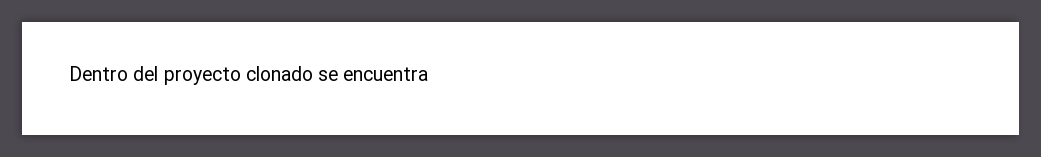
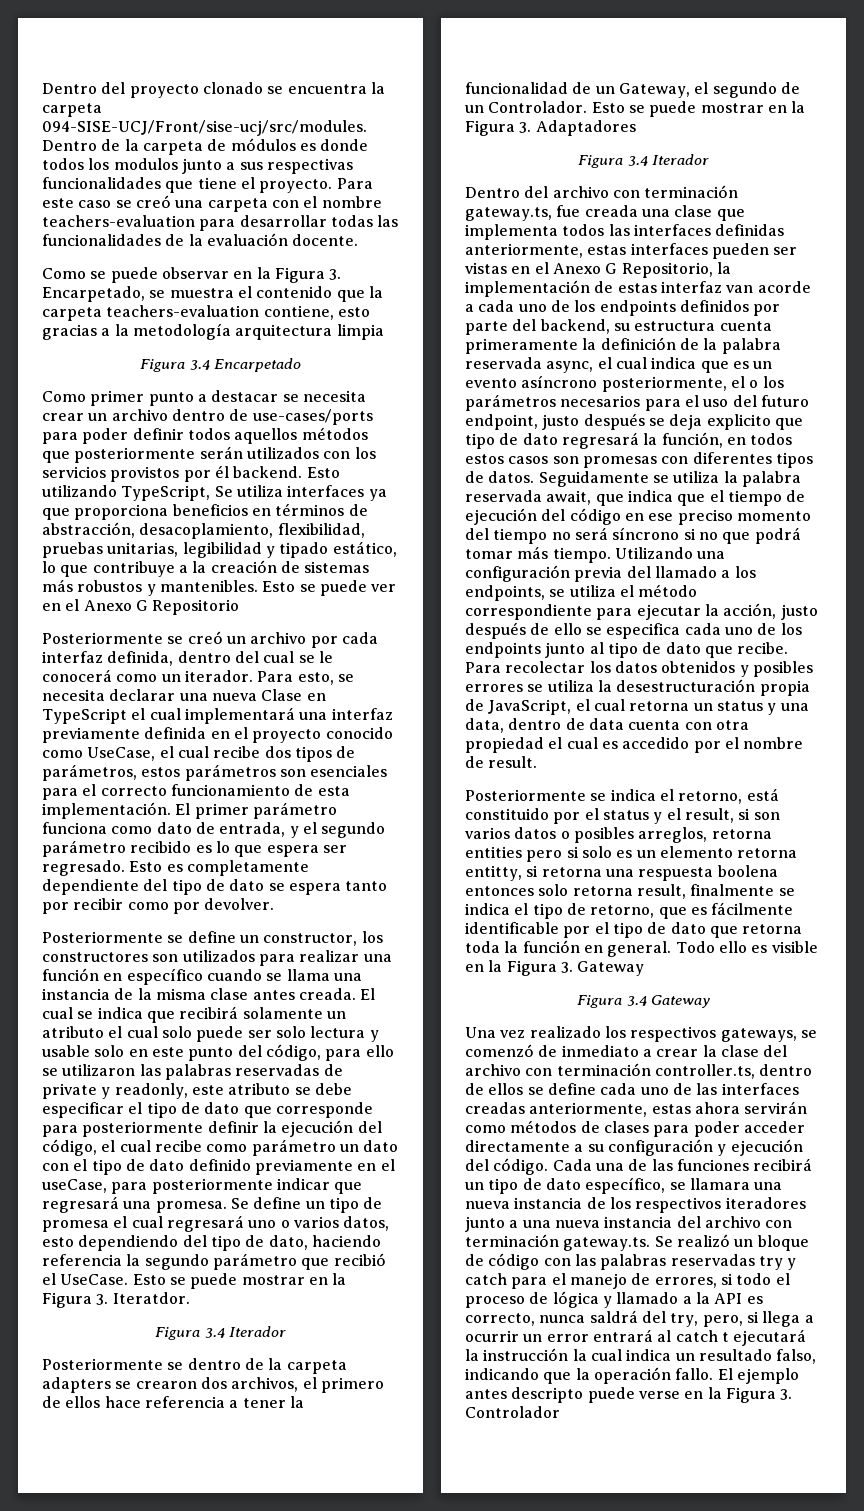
(429, 74) none -> [370,82,385,94] [42,103,102,117] [42,120,367,136] [42,138,369,155] [42,158,353,174] [42,177,373,193] [42,195,382,212] [42,215,399,231] [42,233,359,246] [42,267,342,283] [42,286,383,302] [42,305,370,321] [42,323,384,340] [140,358,301,372] [42,390,366,406] [42,409,373,425] [42,427,368,444] [42,446,376,463] [42,465,340,482] [42,485,387,501] [42,503,368,520] [42,522,365,539] [42,541,397,558] [42,560,370,577] [42,579,397,596] [42,599,240,615] [42,631,378,648] [42,651,333,666] [42,669,354,685] [42,689,326,701] [42,707,393,724] [42,727,393,743] [42,746,356,762] [42,764,388,781] [42,784,350,800] [42,802,337,819] [42,822,386,838] [42,840,347,857] [42,860,309,876] [42,879,388,895] [42,898,275,914] [42,931,383,946] [42,950,392,966] [42,968,362,985] [42,988,376,1000] [42,1006,346,1023] [42,1026,379,1042] [42,1044,394,1061] [42,1064,343,1080] [42,1083,352,1099] [42,1102,373,1118] [42,1120,382,1137] [42,1139,399,1156] [42,1159,395,1175] [42,1178,363,1194] [42,1196,383,1213] [42,1215,390,1232] [42,1235,381,1251] [42,1253,386,1270] [42,1273,347,1289] [42,1292,190,1308] [155,1326,286,1340] [42,1358,347,1374] [42,1377,384,1393] [42,1396,304,1408] [465,82,800,98] [465,101,806,117] [465,120,636,136] [578,154,709,168] [465,185,739,198] [465,205,745,221] [465,224,785,240] [465,243,798,259] [465,262,731,278] [465,280,811,297] [465,300,781,316] [465,319,772,335] [465,337,781,354] [465,357,773,373] [465,375,784,392] [465,394,809,411] [465,413,803,430] [465,432,793,449] [465,452,813,468] [465,471,801,487] [465,490,806,506] [465,508,811,525] [465,527,801,544] [465,546,726,563] [465,565,756,582] [465,584,698,601] [465,603,818,620] [465,622,802,639] [465,642,789,658] [465,661,813,677] [465,679,810,696] [465,699,809,715] [465,718,749,733] [465,737,804,753] [465,756,538,768] [465,788,779,804] [465,808,780,824] [465,827,772,843] [465,846,798,862] [465,865,778,881] [465,884,795,899] [465,902,794,919] [465,922,803,938] [465,940,818,957] [465,960,645,976] [577,995,710,1008] [465,1026,817,1042] [465,1044,788,1057] [465,1063,813,1079] [465,1083,799,1095] [465,1101,808,1117] [465,1120,805,1137] [465,1139,803,1156] [465,1158,813,1175] [465,1177,783,1194] [465,1197,806,1213] [465,1216,793,1232] [465,1234,809,1251] [465,1253,797,1270] [465,1273,790,1289] [465,1291,763,1308] [465,1310,814,1327] [465,1329,807,1346] [465,1348,817,1364] [465,1367,799,1384] [465,1387,793,1403] [465,1406,560,1418] la carpeta 094-SISE-UCJ/Front/sise-ucj/src/modules. Dentro de la carpeta de módulos es donde todos los modulos junto a sus respectivas funcionalidades que tiene el proyecto. Para este caso se creó una carpeta con el nombre teachers-evaluation para desarrollar todas las funcionalidades de la evaluación docente. // Como se puede observar en la Figura 3. Encarpetado, se muestra el contenido que la carpeta teachers-evaluation contiene, esto gracias a la metodología arquitectura limpia // Figura 3.4 Encarpetado // Como primer punto a destacar se necesita crear un archivo dentro de use-cases/ports para poder definir todos aquellos métodos que posteriormente serán utilizados con los servicios provistos por él backend. Esto utilizando TypeScript, Se utiliza interfaces ya que proporciona beneficios en términos de abstracción, desacoplamiento, flexibilidad, pruebas unitarias, legibilidad y tipado estático, lo que contribuye a la creación de sistemas más robustos y mantenibles. Esto se puede ver en el Anexo G Repositorio // Posteriormente se creó un archivo por cada interfaz definida, dentro del cual se le conocerá como un iterador. Para esto, se necesita declarar una nueva Clase en TypeScript el cual implementará una interfaz previamente definida en el proyecto conocido como UseCase, el cual recibe dos tipos de parámetros, estos parámetros son esenciales para el correcto funcionamiento de esta implementación. El primer parámetro funciona como dato de entrada, y el segundo parámetro recibido es lo que espera ser regresado. Esto es completamente dependiente del tipo de dato se espera tanto por recibir como por devolver. // Posteriormente se define un constructor, los constructores son utilizados para realizar una función en específico cuando se llama una instancia de la misma clase antes creada. El cual se indica que recibirá solamente un atributo el cual solo puede ser solo lectura y usable solo en este punto del código, para ello se utilizaron las palabras reservadas de private y readonly, este atributo se debe especificar el tipo de dato que corresponde para posteriormente definir la ejecución del código, el cual recibe como parámetro un dato con el tipo de dato definido previamente en el useCase, para posteriormente indicar que regresará una promesa. Se define un tipo de promesa el cual regresará uno o varios datos, esto dependiendo del tipo de dato, haciendo referencia la segundo parámetro que recibió el UseCase. Esto se puede mostrar en la Figura 3. Iteratdor. // Figura 3.4 Iterador // Posteriormente se dentro de la carpeta adapters se crearon dos archivos, el primero de ellos hace referencia a tener la funcionalidad de un Gateway, el segundo de un Controlador. Esto se puede mostrar en la Figura 3. Adaptadores // Figura 3.4 Iterador // Dentro del archivo con terminación gateway.ts, fue creada una clase que implementa todos las interfaces definidas anteriormente, estas interfaces pueden ser vistas en el Anexo G Repositorio, la implementación de estas interfaz van acorde a cada uno de los endpoints definidos por parte del backend, su estructura cuenta primeramente la definición de la palabra reservada async, el cual indica que es un evento asíncrono posteriormente, el o los parámetros necesarios para el uso del futuro endpoint, justo después se deja explicito que tipo de dato regresará la función, en todos estos casos son promesas con diferentes tipos de datos. Seguidamente se utiliza la palabra reservada await, que indica que el tiempo de ejecución del código en ese preciso momento del tiempo no será síncrono si no que podrá tomar más tiempo. Utilizando una configuración previa del llamado a los endpoints, se utiliza el método correspondiente para ejecutar la acción, justo después de ello se especifica cada uno de los endpoints junto al tipo de dato que recibe. Para recolectar los datos obtenidos y posibles errores se utiliza la desestructuración propia de JavaScript, el cual retorna un status y una data, dentro de data cuenta con otra propiedad el cual es accedido por el nombre de result. // Posteriormente se indica el retorno, está constituido por el status y el result, si son varios datos o posibles arreglos, retorna entities pero si solo es un elemento retorna entitty, si retorna una respuesta boolena entonces solo retorna result, finalmente se indica el tipo de retorno, que es fácilmente identificable por el tipo de dato que retorna toda la función en general. Todo ello es visible en la Figura 3. Gateway // Figura 3.4 Gateway // Una vez realizado los respectivos gateways, se comenzó de inmediato a crear la clase del archivo con terminación controller.ts, dentro de ellos se define cada uno de las interfaces creadas anteriormente, estas ahora servirán como métodos de clases para poder acceder directamente a su configuración y ejecución del código. Cada una de las funciones recibirá un tipo de dato específico, se llamara una nueva instancia de los respectivos iteradores junto a una nueva instancia del archivo con terminación gateway.ts. Se realizó un bloque de código con las palabras reservadas try y catch para el manejo de errores, si todo el proceso de lógica y llamado a la API es correcto, nunca saldrá del try, pero, si llega a ocurrir un error entrará al catch t ejecutará la instrucción la cual indica un resultado falso, indicando que la operación fallo. El ejemplo antes descripto puede verse en la Figura 3. Controlador

